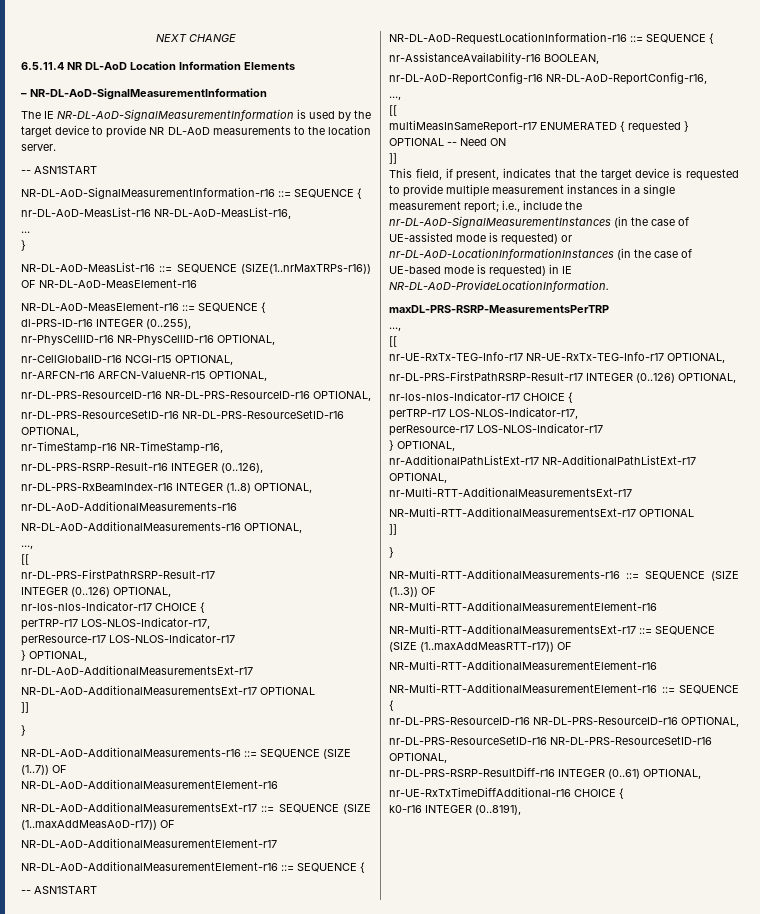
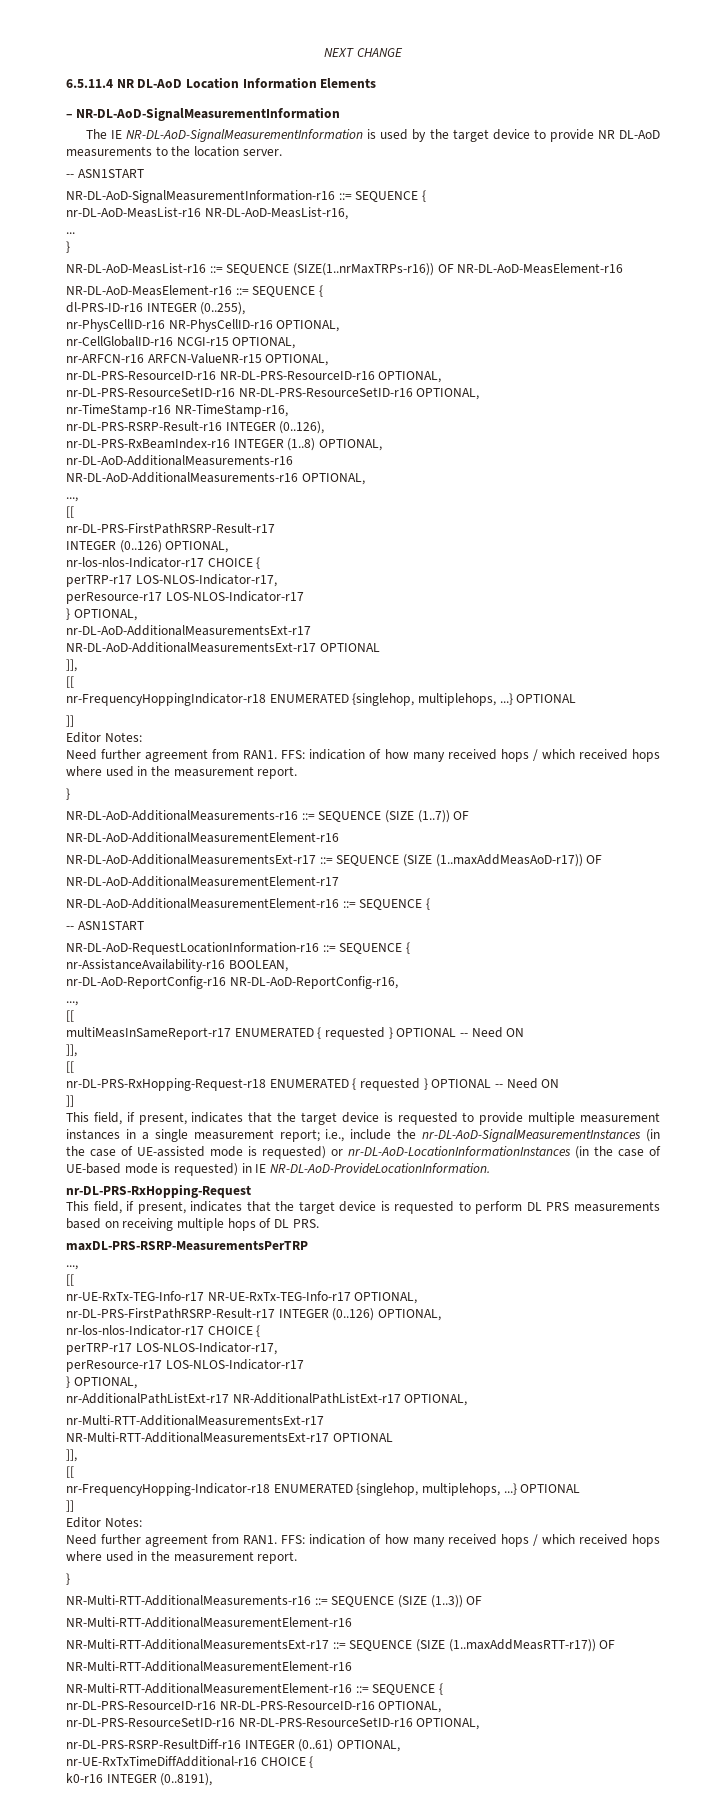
[21,702,29,713] ]] -> [66,659,77,672] [66,676,74,688] [66,693,577,706] [66,715,74,727] [66,732,142,743] [66,749,660,762] [66,766,298,779] ]], // [[ // nr-FrequencyHoppingIndicator-r18 ENUMERATED {singlehop, multiplehops, ...} OPTIONAL // ]] // Editor Notes: // Need further agreement from RAN1. FFS: indication of how many received hops / which received hops where used in the measurement report.
(506, 142) none -> [66,1044,77,1057] [66,1061,74,1073] [66,1078,560,1091] // ]], // [[ // nr-DL-PRS-RxHopping-Request-r18 ENUMERATED { requested } OPTIONAL -- Need ON
(609, 286) none -> [66,1184,251,1198] [66,1201,661,1214] [66,1218,319,1231] // nr-DL-PRS-RxHopping-Request // This field, if present, indicates that the target device is requested to perform DL PRS measurements based on receiving multiple hops of DL PRS.
[389,524,397,535] ]] -> [66,1449,77,1462] [66,1466,74,1478] [66,1483,581,1496] [66,1500,74,1512] [66,1517,142,1528] [66,1534,660,1547] [66,1551,298,1564] ]], // [[ // nr-FrequencyHopping-Indicator-r18 ENUMERATED {singlehop, multiplehops, ...} OPTIONAL // ]] // Editor Notes: // Need further agreement from RAN1. FFS: indication of how many received hops / which received hops where used in the measurement report.

